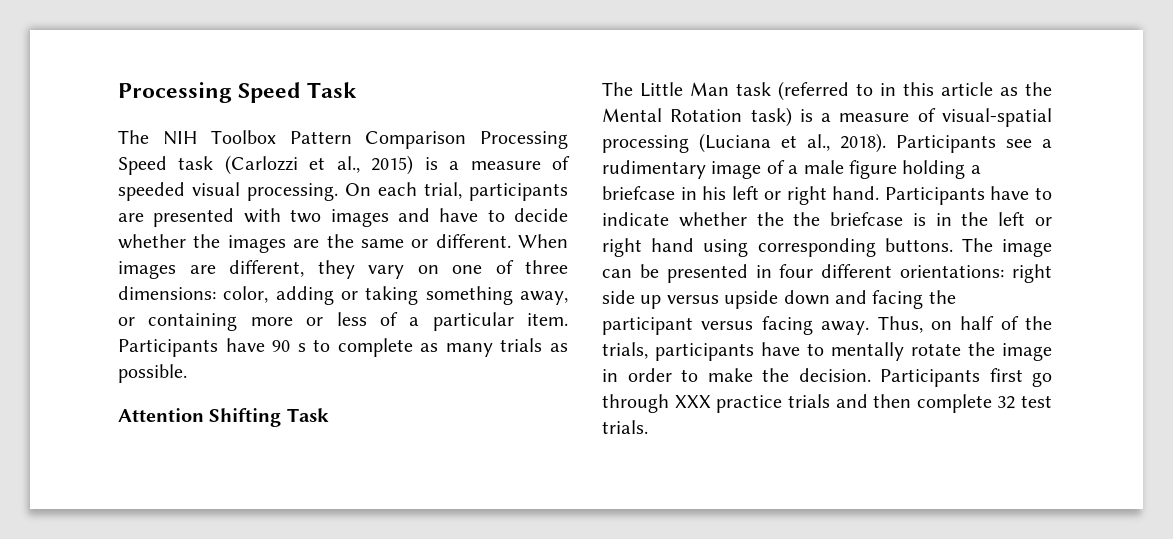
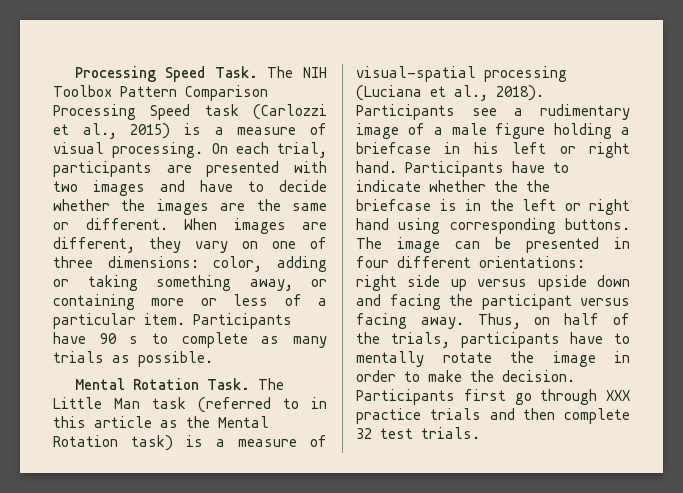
[118,82,358,103] Processing Speed Task // -> [74,66,258,82] Processing Speed Task.
[118,182,185,201] speeded -> (327, 129) none
[118,408,329,427] Attention Shifting Task // -> [74,378,250,390] Mental Rotation Task.

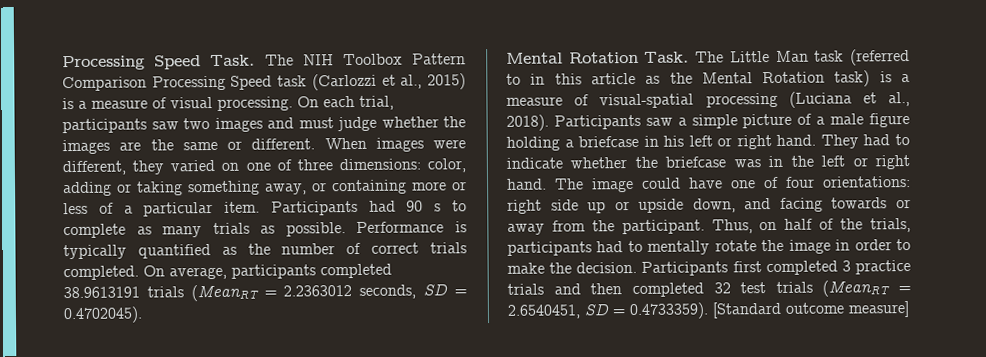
[166,161,327,177] [53,180,327,196] are presented with two images and have to decide -> [151,116,377,132] saw two images and must judge
[302,222,327,230] are -> [433,139,466,149] were
[195,241,228,253] vary -> [170,159,216,172] varied
[53,332,86,344] have -> [368,200,396,212] had
(213, 359) none -> [356,221,467,233] [63,242,467,260] [63,263,392,281] [63,283,467,302] [63,306,143,324] Performance is typically quantified as the number of correct trials completed. On average, participants completed 38.9613191 trials (MeanRT = 2.2363012 seconds, SD = 0.4702045).
[472,104,630,120] [356,123,399,139] see a rudimentary image -> [645,113,793,129] saw a simple picture
[405,161,545,177] Participants have -> [820,134,891,149] They had
[526,180,550,192] [356,199,457,211] the briefcase is -> [665,156,761,168] briefcase was
[356,218,630,234] [356,237,630,253] [356,256,585,268] [356,275,630,291] [356,294,630,310] [356,313,464,329] hand using corresponding buttons. The image can be presented in four different orientations: right side up versus upside down and facing the participant versus facing away. -> [507,176,911,193] [507,197,911,214] [507,219,705,235] hand. The image could have one of four orientations: right side up or upside down, and facing towards or away from the participant.
[570,332,604,344] have -> [596,241,624,253] had
[514,389,630,405] go through XXX -> [765,260,851,276] completed 3
[564,408,630,424] complete -> [631,282,704,298] completed
[421,427,480,439] trials. -> [775,280,911,297] [507,301,910,320] trials (MeanRT = 2.6540451, SD = 0.4733359). [Standard outcome measure]

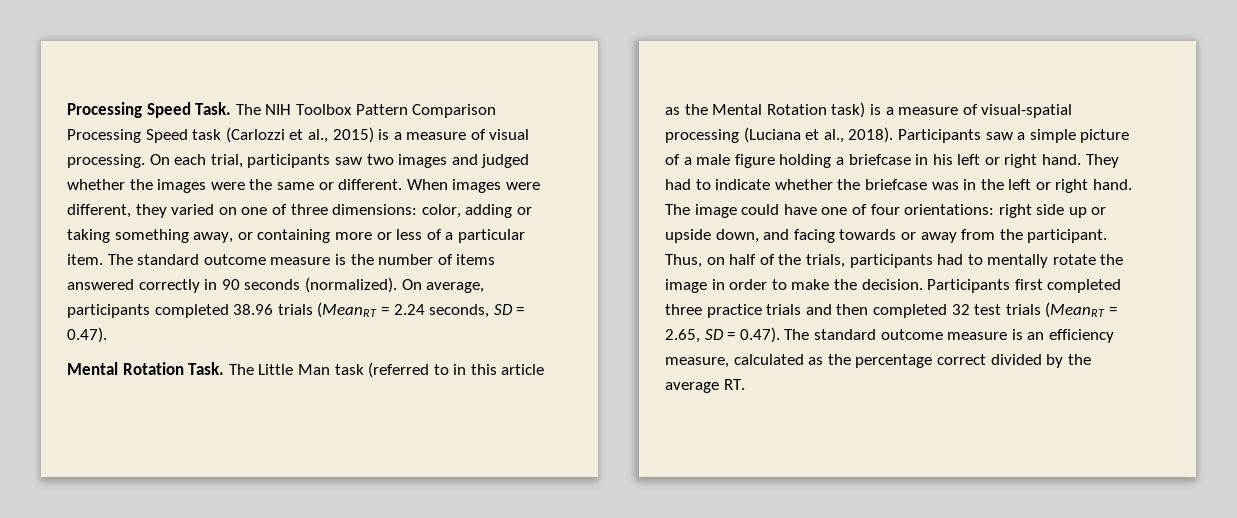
[298,116,377,132] must judge -> [481,154,530,168] judged
[119,141,142,151] are -> [210,182,245,190] were
[270,200,467,216] [63,221,467,239] [63,242,467,260] [63,265,139,281] Participants had 90 s to complete as many trials as possible. Performance is typically quantified as the number of correct trials completed. -> [107,254,496,265] [67,277,397,293] The standard outcome measure is the number of items answered correctly in 90 seconds (normalized).
[63,284,353,302] 38.9613191 trials (MeanRT = 2.2363012 -> [233,302,425,318] 38.96 trials (MeanRT = 2.24
[63,306,143,324] 0.4702045). -> [67,327,107,343] 0.47).
[841,260,851,272] 3 -> [665,304,702,315] three
[507,301,910,320] 2.6540451, SD = 0.4733359). [Standard outcome measure] -> [665,327,1114,343] [665,354,1091,368] [665,379,745,393] 2.65, SD = 0.47). The standard outcome measure is an efficiency measure, calculated as the percentage correct divided by the average RT.

